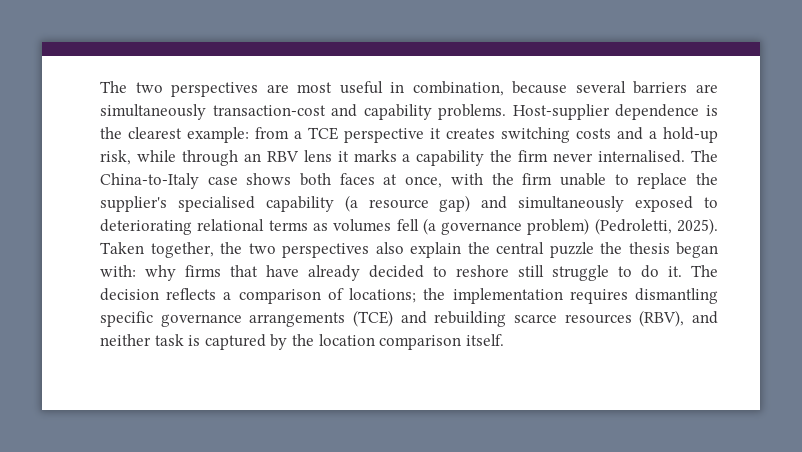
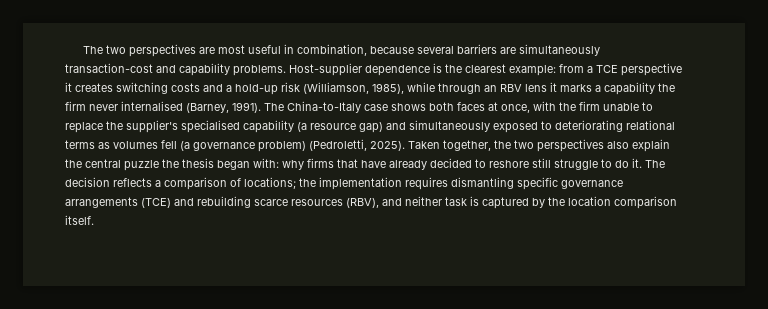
[100,150,131,165] risk, -> [281,82,404,94] risk (Williamson, 1985),
[598,150,686,163] internalised. -> [121,101,261,113] internalised (Barney, 1991).

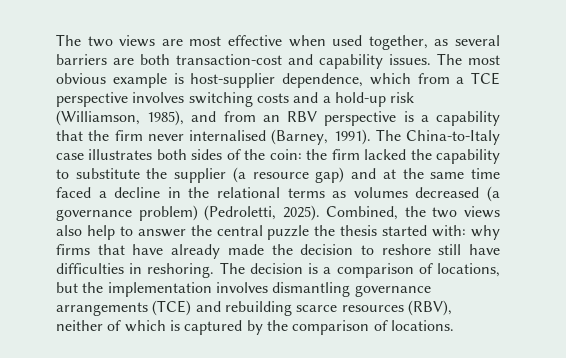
[128,44,196,57] perspectives -> [119,35,156,47] views
[247,44,414,56] useful in combination, because -> [228,35,449,50] effective when used together, as
[518,44,600,56] simultaneously -> [140,54,170,65] both
[233,63,556,76] problems. Host-supplier dependence is the clearest example: -> [389,53,500,65] [56,73,411,88] issues. The most obvious example is host-supplier dependence, which
[65,82,113,92] it creates -> [132,92,185,103] involves
[407,82,592,94] while through an RBV lens it marks -> [191,111,414,126] and from an RBV perspective is
(655, 88) none -> [56,130,83,141] that
[391,101,653,113] [65,120,623,133] shows both faces at once, with the firm unable to replace the supplier's specialised capability (a resource gap) and simultaneously exposed to deteriorating -> [88,149,500,164] [56,167,501,183] [56,187,210,198] illustrates both sides of the coin: the firm lacked the capability to substitute the supplier (a resource gap) and at the same time faced a decline in the
[161,140,177,149] fell -> [415,187,480,198] decreased
[408,139,670,152] Taken together, the two perspectives also explain -> [326,206,500,220] [56,225,186,240] Combined, the two views also help to answer
[217,160,250,170] began -> [382,225,428,236] started
[430,158,642,170] decided to reshore still struggle to do it. -> [227,244,500,255] [56,263,215,278] made the decision to reshore still have difficulties in reshoring.
[113,178,152,187] reflects -> [308,263,319,274] is
[244,177,558,190] locations; the implementation requires dismantling specific -> [437,263,501,277] [56,282,351,297] locations, but the implementation involves dismantling
[382,196,467,206] and neither task -> [56,320,166,332] neither of which
[568,196,677,209] [65,215,94,225] location comparison itself. -> [292,320,454,335] comparison of locations.

